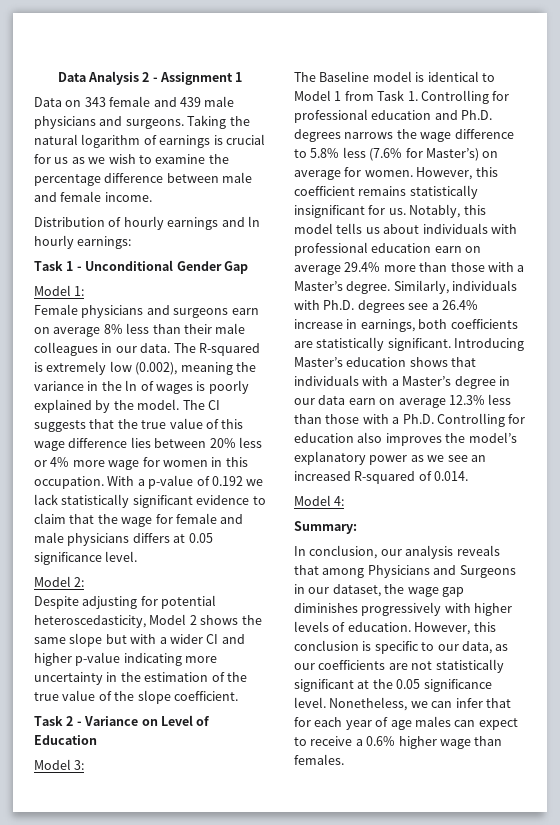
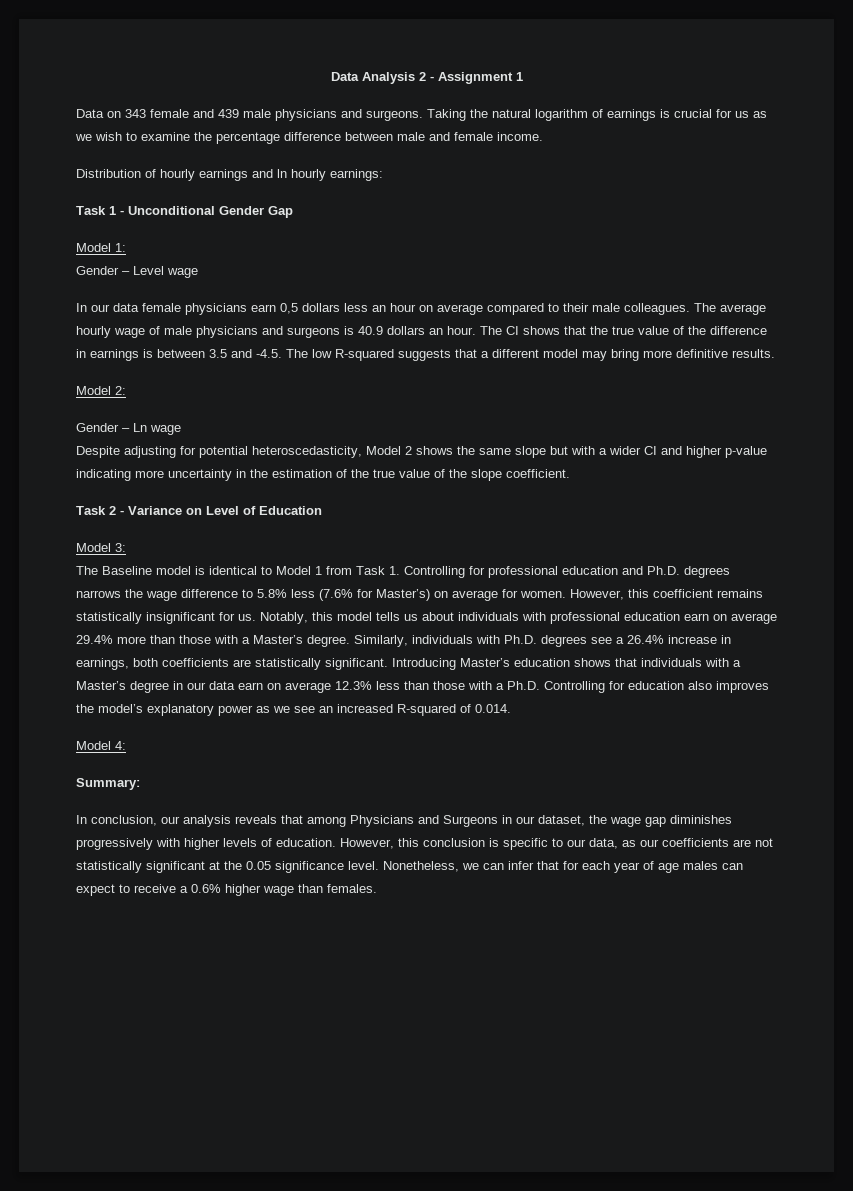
[34,304,259,318] [34,323,246,337] [34,342,260,356] [34,361,256,375] [34,380,249,394] [34,399,180,413] Female physicians and surgeons earn on average 8% less than their male colleagues in our data. The R-squared is extremely low (0.002), meaning the variance in the ln of wages is poorly explained by the model. -> [76,266,198,278] [76,303,766,315] [76,326,476,338] Gender – Level wage // In our data female physicians earn 0,5 dollars less an hour on average compared to their male colleagues. The average hourly wage of male physicians and surgeons is 40.9 dollars an hour.
[34,420,86,432] suggests -> [523,326,560,335] shows
[221,419,244,429] [34,437,262,451] [34,457,248,470] [34,475,264,489] [34,494,266,508] [34,513,244,527] [34,532,213,546] [34,551,138,565] [34,576,85,587] this wage difference lies between 20% less or 4% more wage for women in this occupation. With a p-value of 0.192 we lack statistically significant evidence to claim that the wage for female and male physicians differs at 0.05 significance level. // Model 2: -> [688,326,767,335] [76,349,775,361] [76,386,126,395] [76,423,181,435] the difference in earnings is between 3.5 and -4.5. The low R-squared suggests that a different model may bring more definitive results. // Model 2: // Gender – Ln wage

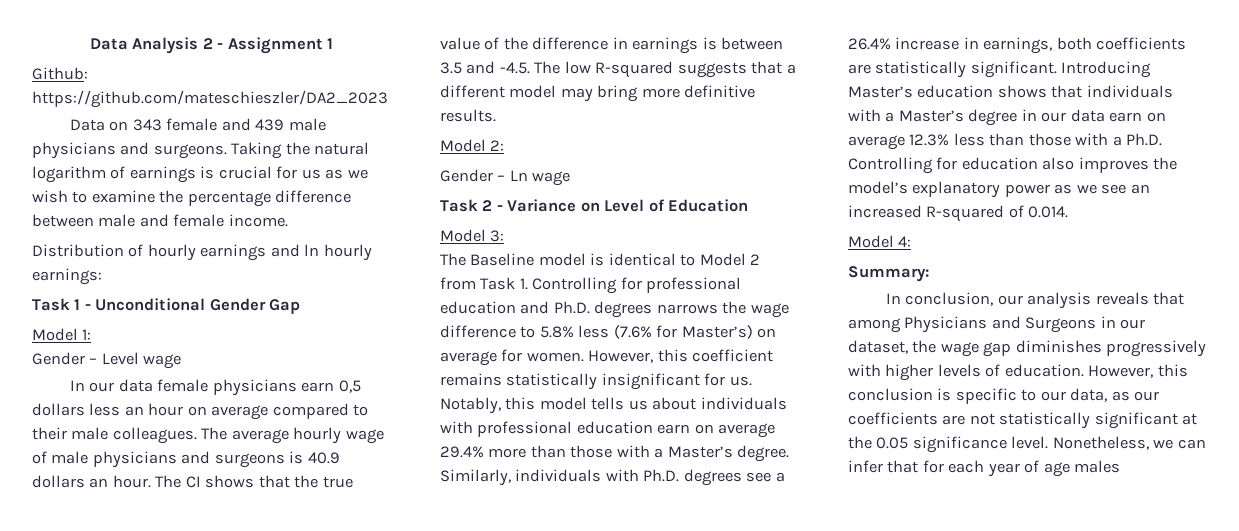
(523, 76) none -> [32,67,88,80] [32,90,388,108] // Github: https://github.com/mateschieszler/DA2_2023
[76,446,767,458] [76,469,570,481] // Despite adjusting for potential heteroscedasticity, Model 2 shows the same slope but with a wider CI and higher p-value indicating more uncertainty in the estimation of the true value of the slope coefficient. -> (571, 178) none
[315,566,322,575] 1 -> [750,254,761,265] 2
[722,863,743,870] [76,884,377,896] can expect to receive a 0.6% higher wage than females. -> (1121, 466) none

